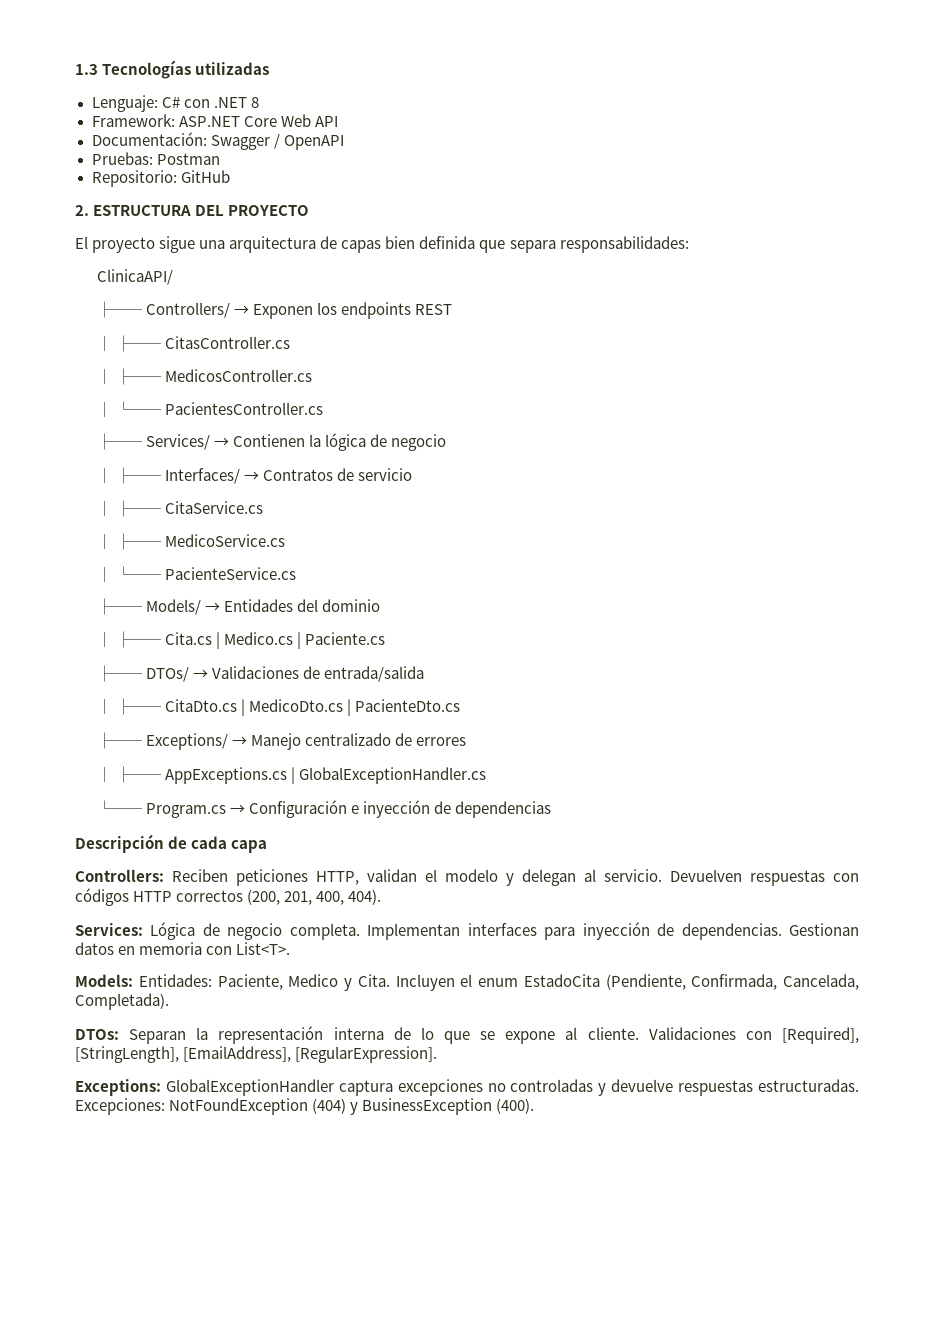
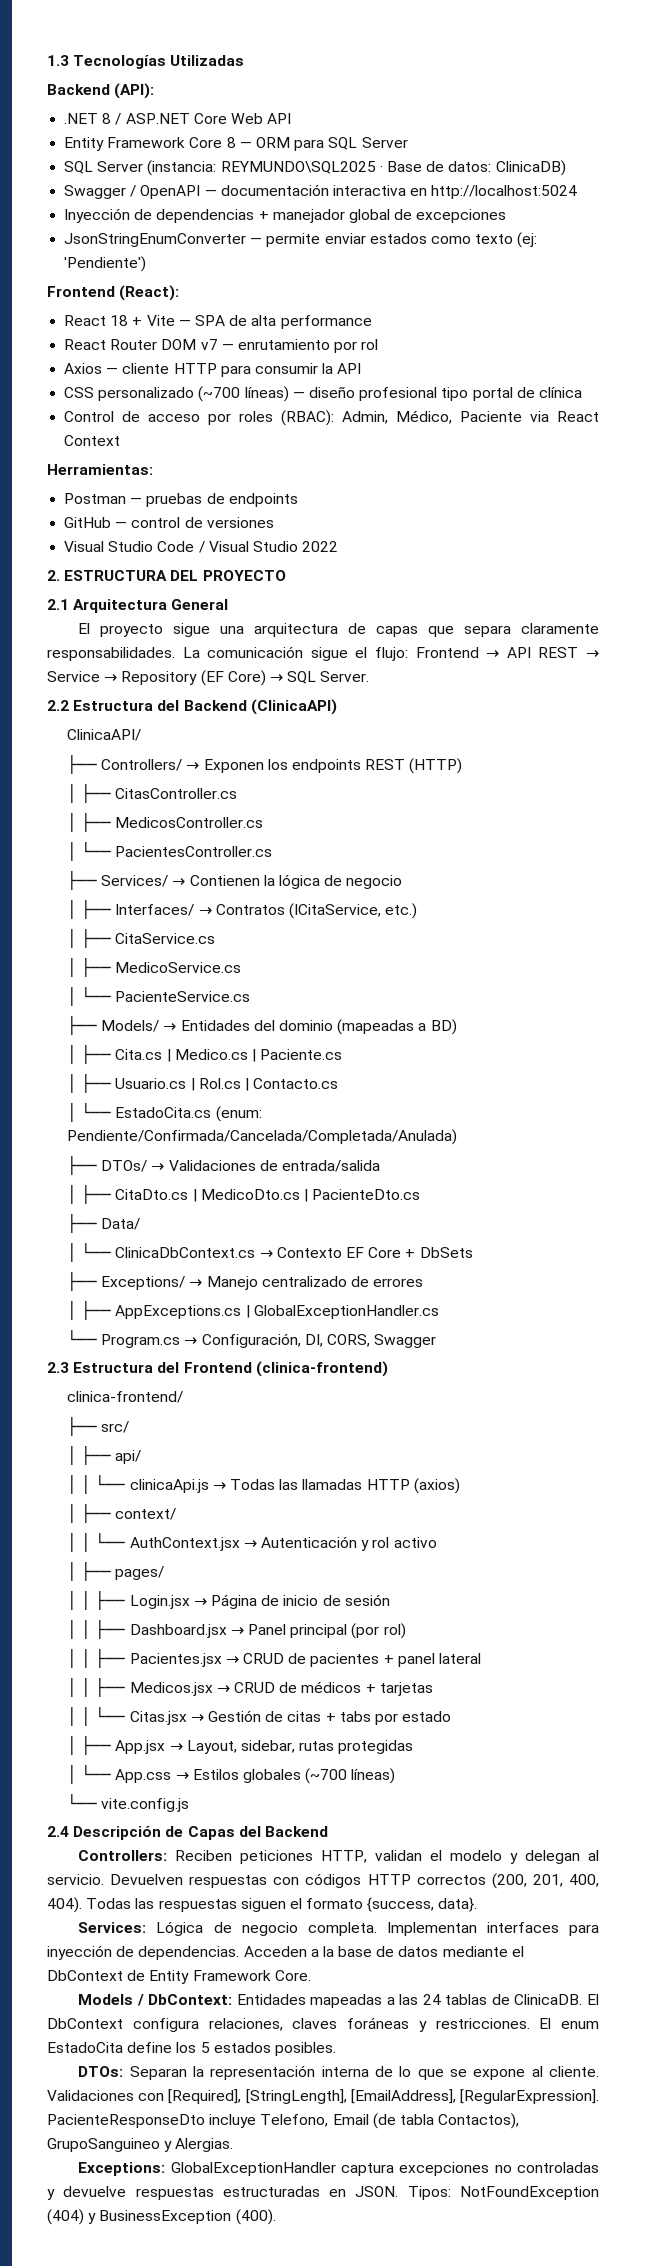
[195,62,270,75] [91,95,210,112] utilizadas // Lenguaje: C# con -> [170,55,245,66] [47,83,155,99] Utilizadas // Backend (API): //
[91,114,175,127] // Framework: -> [115,113,122,125] /
[91,132,344,150] [91,152,220,165] [91,170,230,187] Documentación: Swagger / OpenAPI // Pruebas: Postman // Repositorio: GitHub -> [64,137,408,151] [64,160,566,176] [64,184,578,199] [64,208,507,223] [64,232,538,248] [64,256,147,272] [47,285,180,301] [64,315,372,329] [64,339,379,353] [64,363,362,377] [64,386,582,402] [64,410,599,426] [64,435,121,446] [47,464,153,475] [64,493,298,507] [64,517,274,528] [64,541,339,553] Entity Framework Core 8 — ORM para SQL Server // SQL Server (instancia: REYMUNDO\SQL2025 · Base de datos: ClinicaDB) // Swagger / OpenAPI — documentación interactiva en http://localhost:5024 // Inyección de dependencias + manejador global de excepciones // JsonStringEnumConverter — permite enviar estados como texto (ej: 'Pendiente') // Frontend (React): // React 18 + Vite — SPA de alta performance // React Router DOM v7 — enrutamiento por rol // Axios — cliente HTTP para consumir la API // CSS personalizado (~700 líneas) — diseño profesional tipo portal de clínica // Control de acceso por roles (RBAC): Admin, Médico, Paciente via React Context // Herramientas: // Postman — pruebas de endpoints // GitHub — control de versiones // Visual Studio Code / Visual Studio 2022
(310, 210) none -> [47,599,229,613] // 2.1 Arquitectura General
[385,236,689,253] bien definida que separa responsabilidades: -> [428,623,599,637] [47,646,600,661] [47,670,370,686] [47,699,337,715] que separa claramente responsabilidades. La comunicación sigue el flujo: Frontend → API REST → Service → Repository (EF Core) → SQL Server. // 2.2 Estructura del Backend (ClinicaAPI)
(453, 309) none -> [409,758,463,774] (HTTP)
[337,468,413,481] de servicio -> [289,903,418,919] (ICitaService, etc.)
(381, 605) none -> [337,1019,457,1035] (mapeadas a BD)
(386, 638) none -> [67,1073,339,1093] [67,1102,262,1122] [67,1129,458,1145] // │ ├── Usuario.cs | Rol.cs | Contacto.cs // │ └── EstadoCita.cs (enum: Pendiente/Confirmada/Cancelada/Completada/Anulada)
(461, 705) none -> [67,1213,141,1233] [67,1242,473,1262] // ├── Data/ // │ └── ClinicaDbContext.cs → Contexto EF Core + DbSets
[249,800,552,818] [75,834,268,853] Configuración e inyección de dependencias // Descripción de cada capa -> [201,1333,437,1348] [47,1361,388,1377] [67,1391,184,1403] [67,1416,130,1436] [67,1445,142,1465] [67,1474,460,1494] [67,1503,177,1523] [67,1532,437,1552] [67,1561,165,1581] [67,1590,390,1610] [67,1619,406,1639] [67,1648,481,1668] [67,1677,433,1697] [67,1706,452,1726] [67,1735,414,1755] [67,1764,396,1784] [67,1793,190,1812] [47,1826,328,1840] Configuración, DI, CORS, Swagger // 2.3 Estructura del Frontend (clinica-frontend) // clinica-frontend/ // ├── src/ // │ ├── api/ // │ │ └── clinicaApi.js → Todas las llamadas HTTP (axios) // │ ├── context/ // │ │ └── AuthContext.jsx → Autenticación y rol activo // │ ├── pages/ // │ │ ├── Login.jsx → Página de inicio de sesión // │ │ ├── Dashboard.jsx → Panel principal (por rol) // │ │ ├── Pacientes.jsx → CRUD de pacientes + panel lateral // │ │ ├── Medicos.jsx → CRUD de médicos + tarjetas // │ │ └── Citas.jsx → Gestión de citas + tabs por estado // │ ├── App.jsx → Layout, sidebar, rutas protegidas // │ └── App.css → Estilos globales (~700 líneas) // └── vite.config.js // 2.4 Descripción de Capas del Backend
(382, 897) none -> [86,1897,478,1912] Todas las respuestas siguen el formato {success, data}.
[789,923,860,936] [75,942,291,955] [75,974,859,991] [75,993,169,1010] Gestionan datos en memoria con List<T>. // Models: Entidades: Paciente, Medico y Cita. Incluyen el enum EstadoCita (Pendiente, Confirmada, Cancelada, Completada). -> [243,1946,524,1957] [47,1970,311,1984] [78,1994,599,2008] [47,2017,599,2032] [47,2042,336,2056] Acceden a la base de datos mediante el DbContext de Entity Framework Core. // Models / DbContext: Entidades mapeadas a las 24 tablas de ClinicaDB. El DbContext configura relaciones, claves foráneas y restricciones. El enum EstadoCita define los 5 estados posibles.
(438, 1054) none -> [47,2113,520,2129] [47,2138,234,2152] PacienteResponseDto incluye Telefono, Email (de tabla Contactos), GrupoSanguineo y Alergias.
[758,1079,859,1092] [75,1098,165,1115] estructuradas. Excepciones: -> [222,2186,451,2200] estructuradas en JSON. Tipos:

